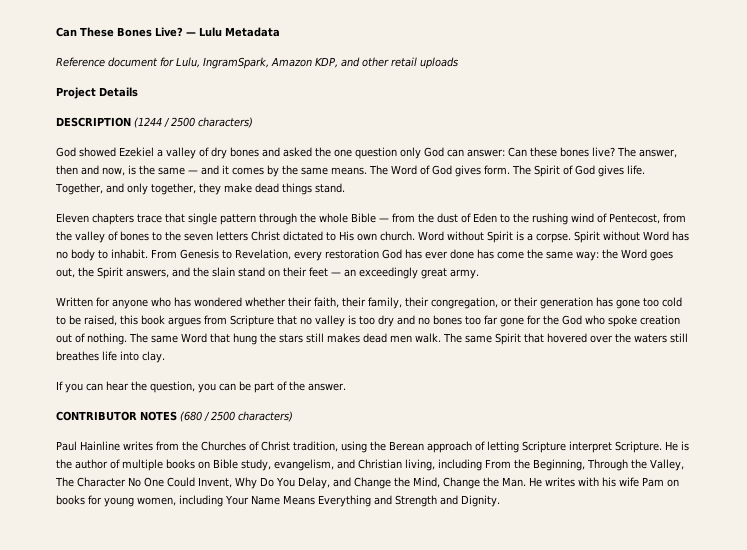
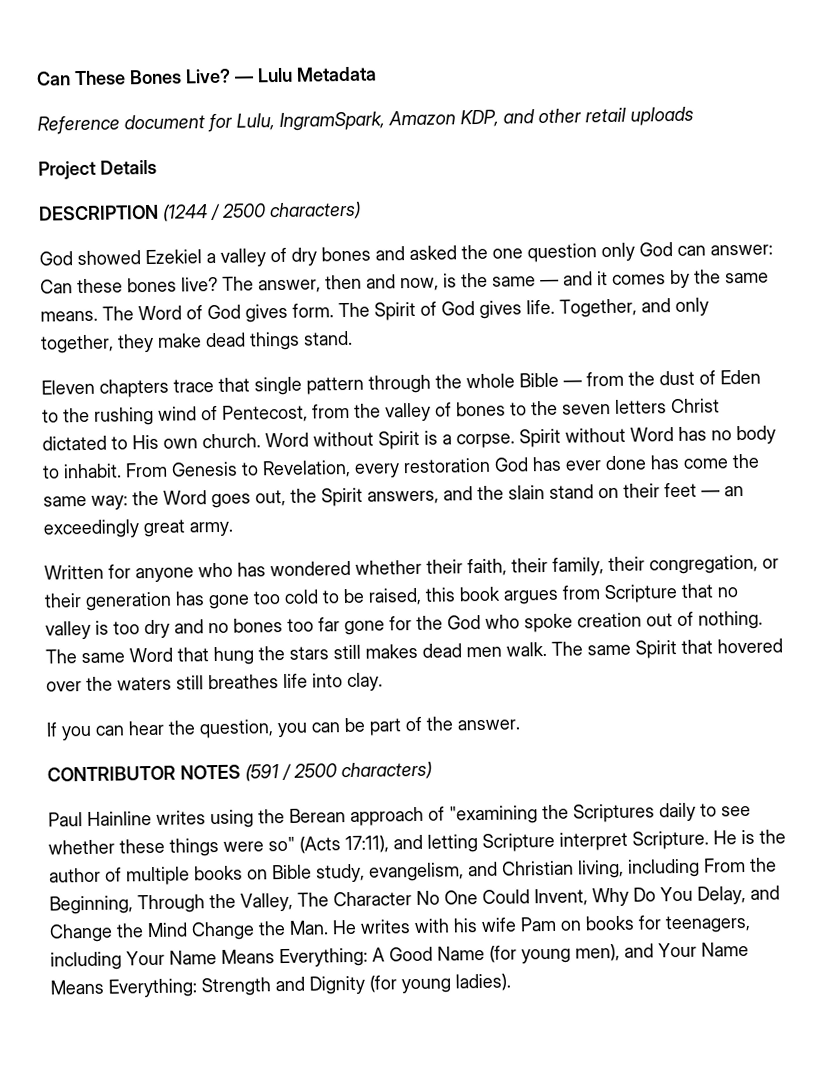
[180,411,202,422] (680 -> [245,764,279,782] (591
[156,441,338,452] from the Churches of Christ tradition, -> (206, 817) none
(485, 446) none -> [449,802,751,825] [48,834,423,857] "examining the Scriptures daily to see whether these things were so" (Acts 17:11), and
[412,477,440,488] Mind, -> [147,922,188,938] Mind
[104,497,176,507] young women, -> [665,914,751,934] teenagers,
[317,495,500,507] Everything and Strength and Dignity. -> [279,941,749,968] [50,973,511,998] Everything: A Good Name (for young men), and Your Name Means Everything: Strength and Dignity (for young ladies).

